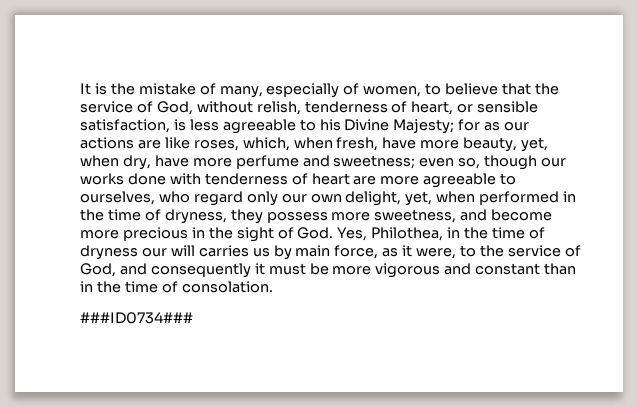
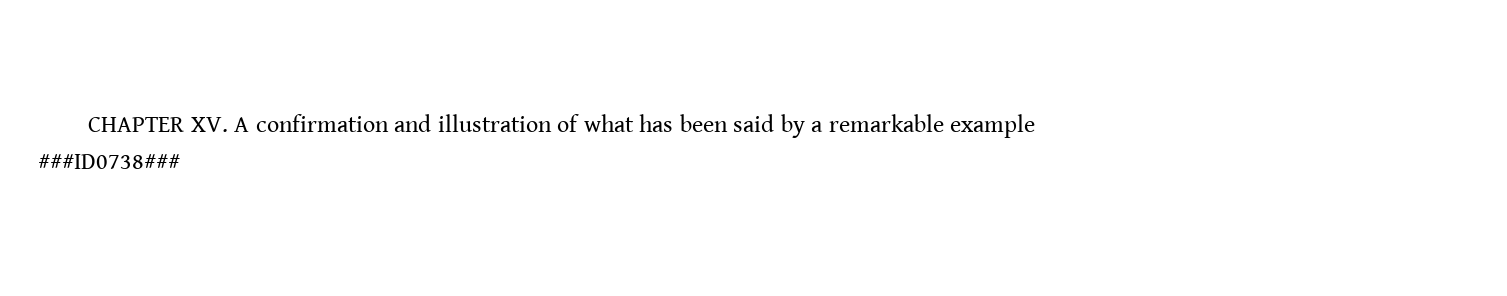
[80,83,559,98] [80,101,539,115] [80,119,530,134] [80,137,549,152] [80,155,567,170] [80,173,517,188] [80,191,577,206] [80,209,553,224] [80,227,545,242] [80,245,581,260] [80,263,577,278] [80,281,273,293] [80,312,193,324] It is the mistake of many, especially of women, to believe that the service of God, without relish, tenderness of heart, or sensible satisfaction, is less agreeable to his Divine Majesty; for as our actions are like roses, which, when fresh, have more beauty, yet, when dry, have more perfume and sweetness; even so, though our works done with tenderness of heart are more agreeable to ourselves, who regard only our own delight, yet, when performed in the time of dryness, they possess more sweetness, and become more precious in the sight of God. Yes, Philothea, in the time of dryness our will carries us by main force, as it were, to the service of God, and consequently it must be more vigorous and constant than in the time of consolation. // ###ID0734### -> [88,114,1036,138] [38,154,180,169] CHAPTER XV. A confirmation and illustration of what has been said by a remarkable example // ###ID0738###

